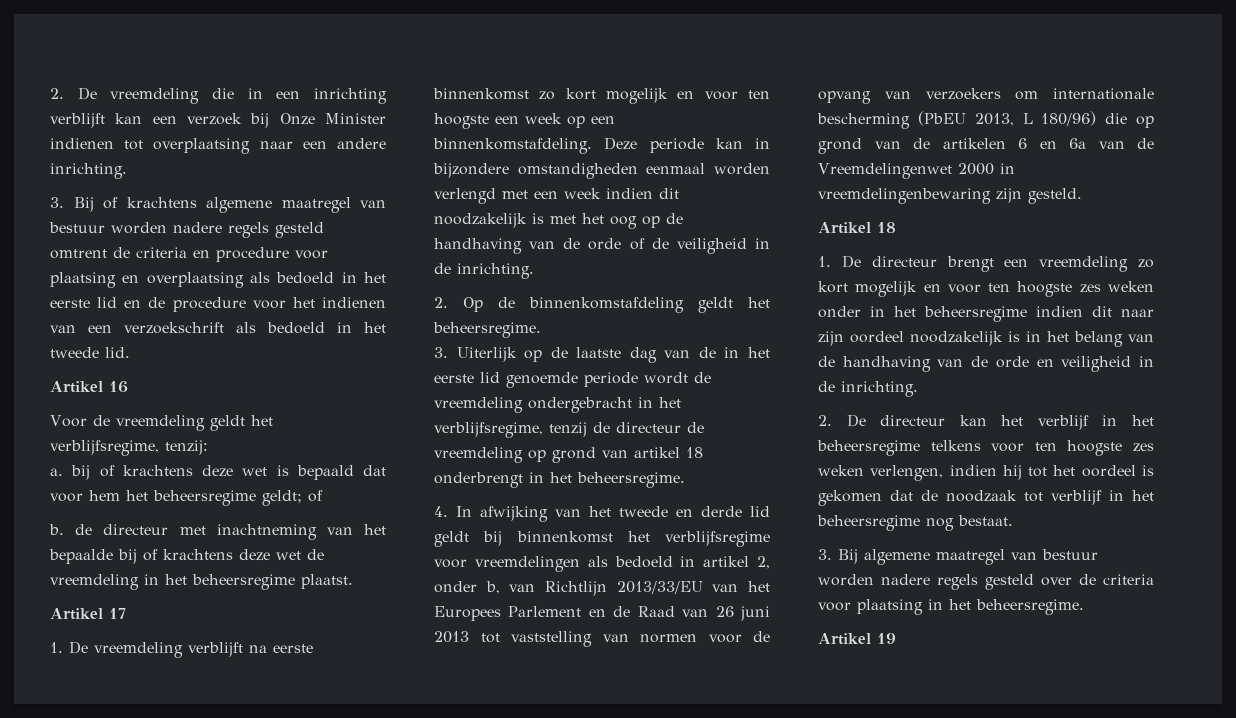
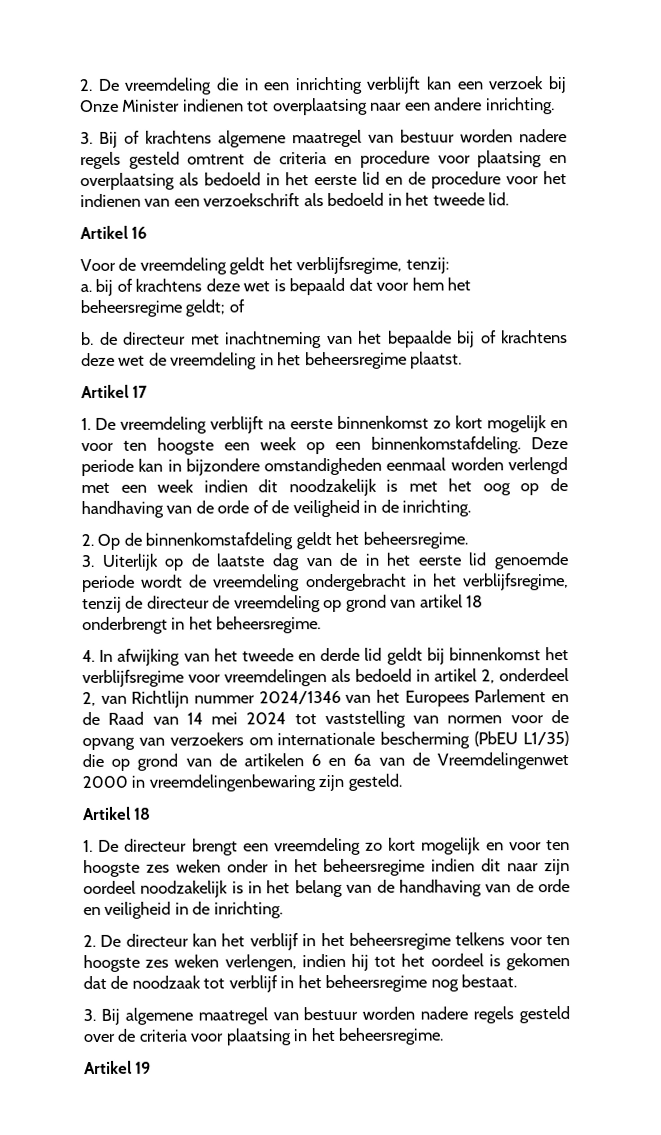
[434,581,703,596] onder b, van Richtlijn 2013/33/EU -> [499,668,569,682] [82,690,341,708] onderdeel 2, van Richtlijn nummer 2024/1346
[715,606,770,621] [434,631,469,643] 26 juni 2013 -> [186,712,287,725] 14 mei 2024
[974,111,1097,126] 2013, L 180/96) -> [523,731,569,747] L1/35)

